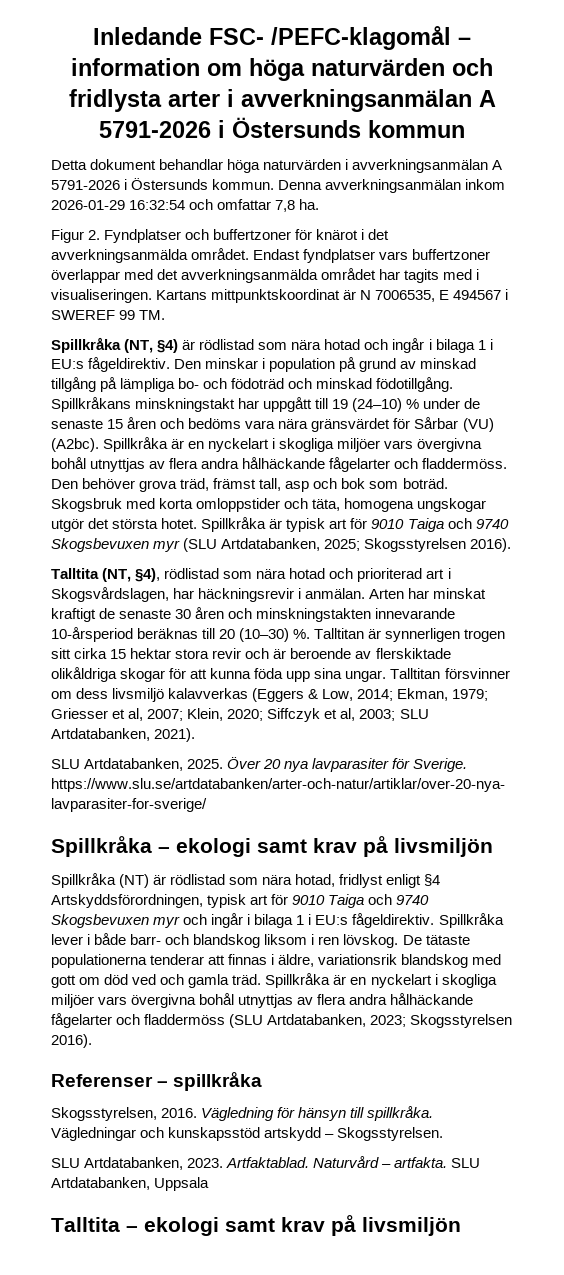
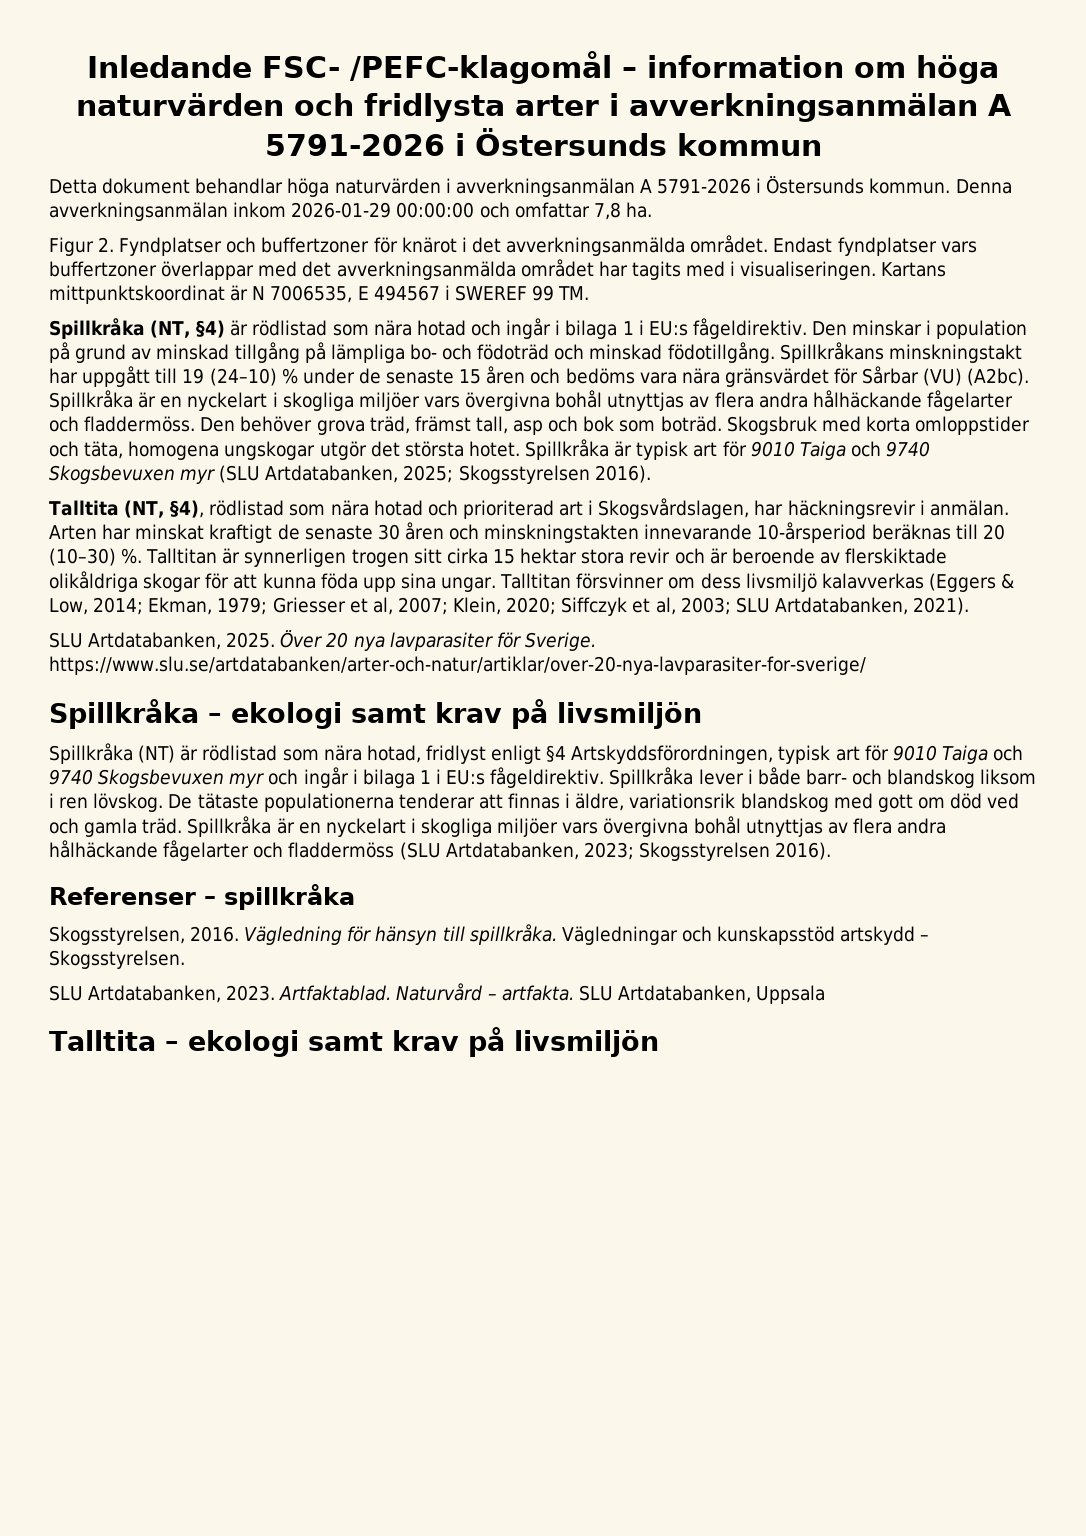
[129,200,186,210] 16:32:54 -> [396,202,475,218] 00:00:00

